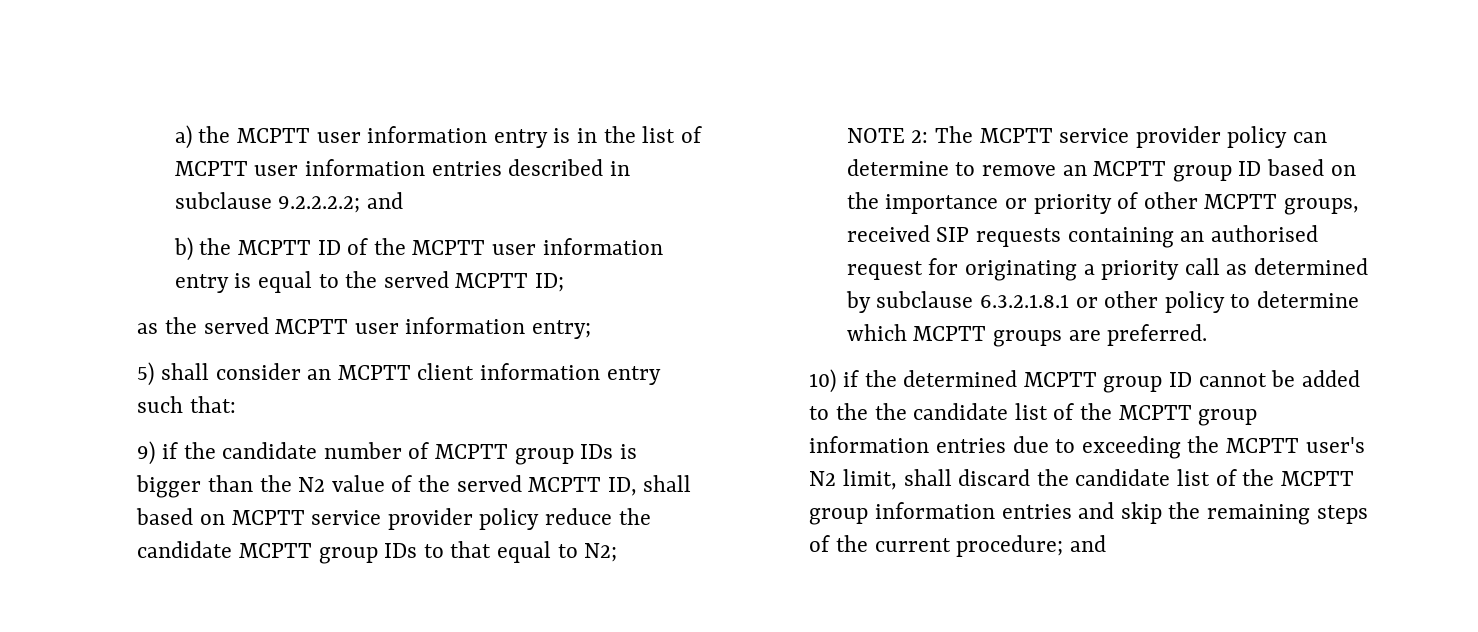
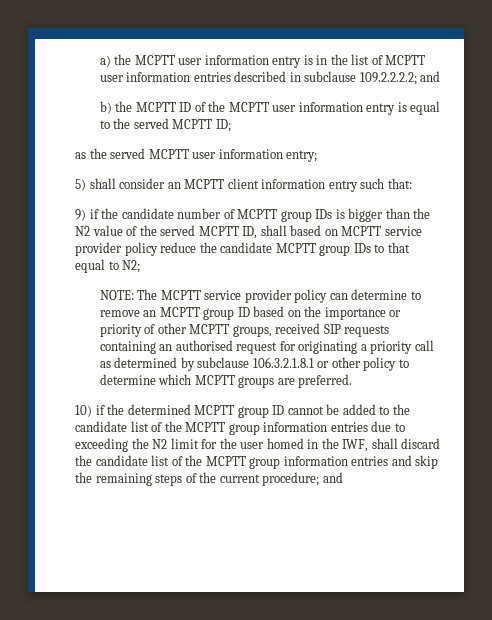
[278,196,361,213] 9.2.2.2.2; -> [359,72,417,85] 109.2.2.2.2;
[846,128,929,143] NOTE 2: -> [99,290,134,300] NOTE:
[979,294,1069,308] 6.3.2.1.8.1 -> [252,357,314,368] 106.3.2.1.8.1
[874,403,907,420] the -> (410, 409) none
[1226,437,1365,453] [809,469,897,490] MCPTT user's N2 limit, -> [152,438,369,452] N2 limit for the user homed in the IWF,

